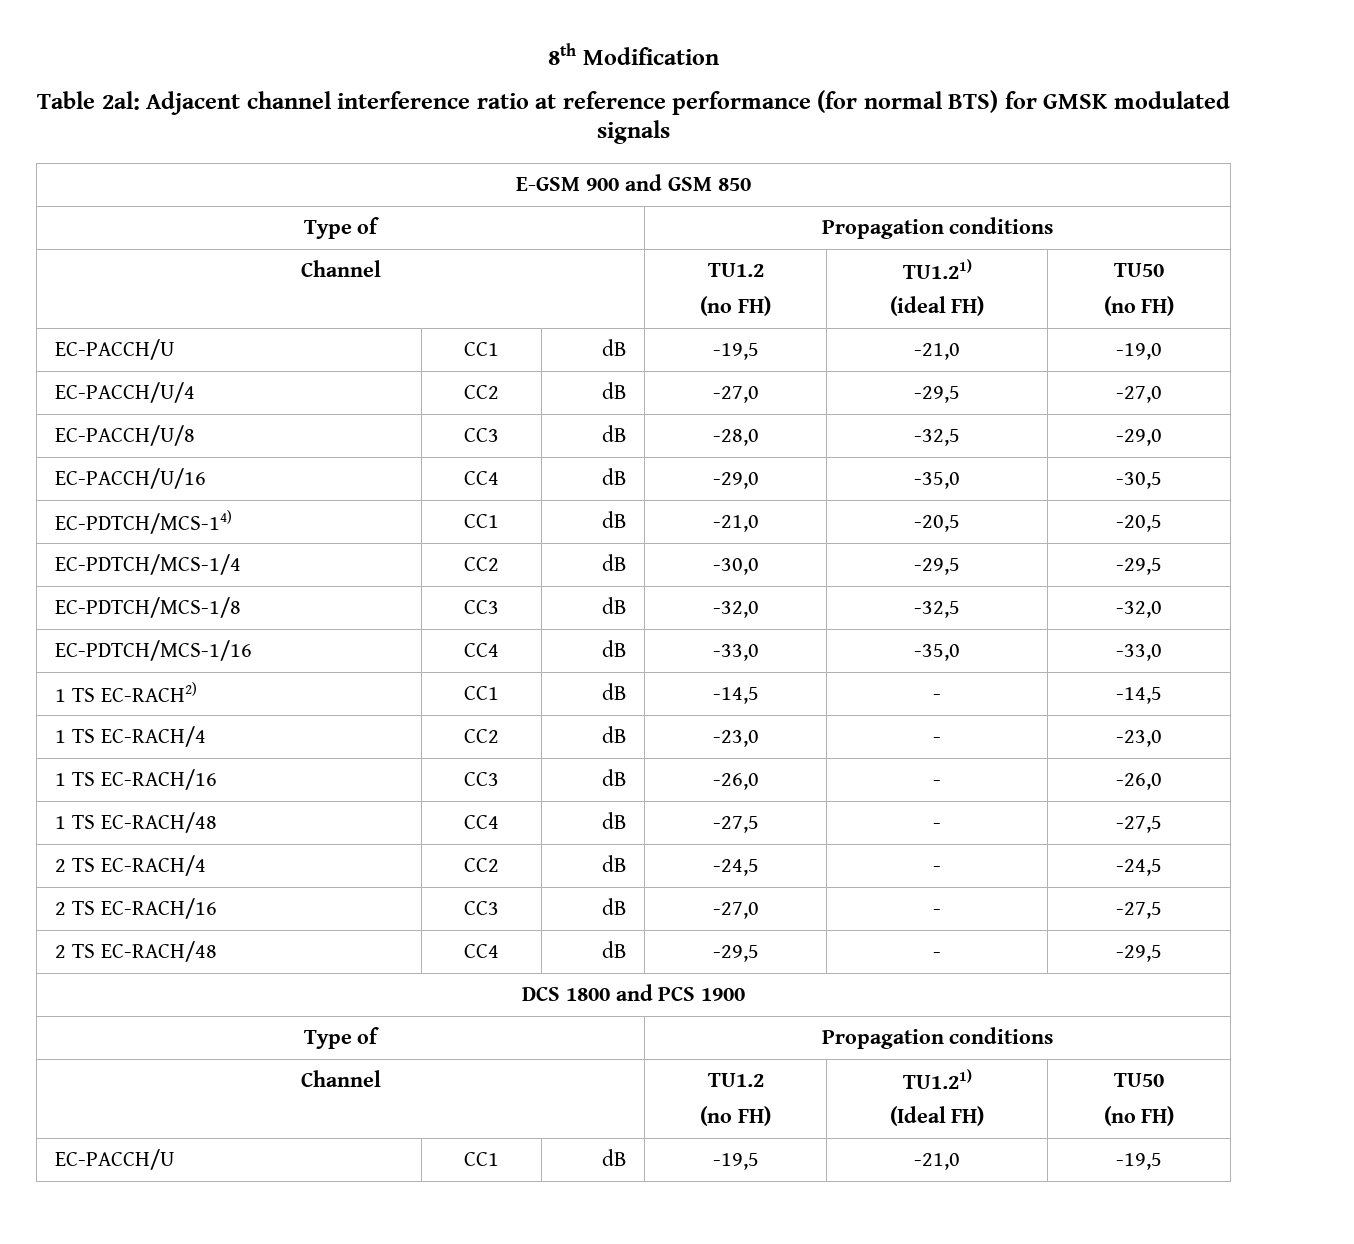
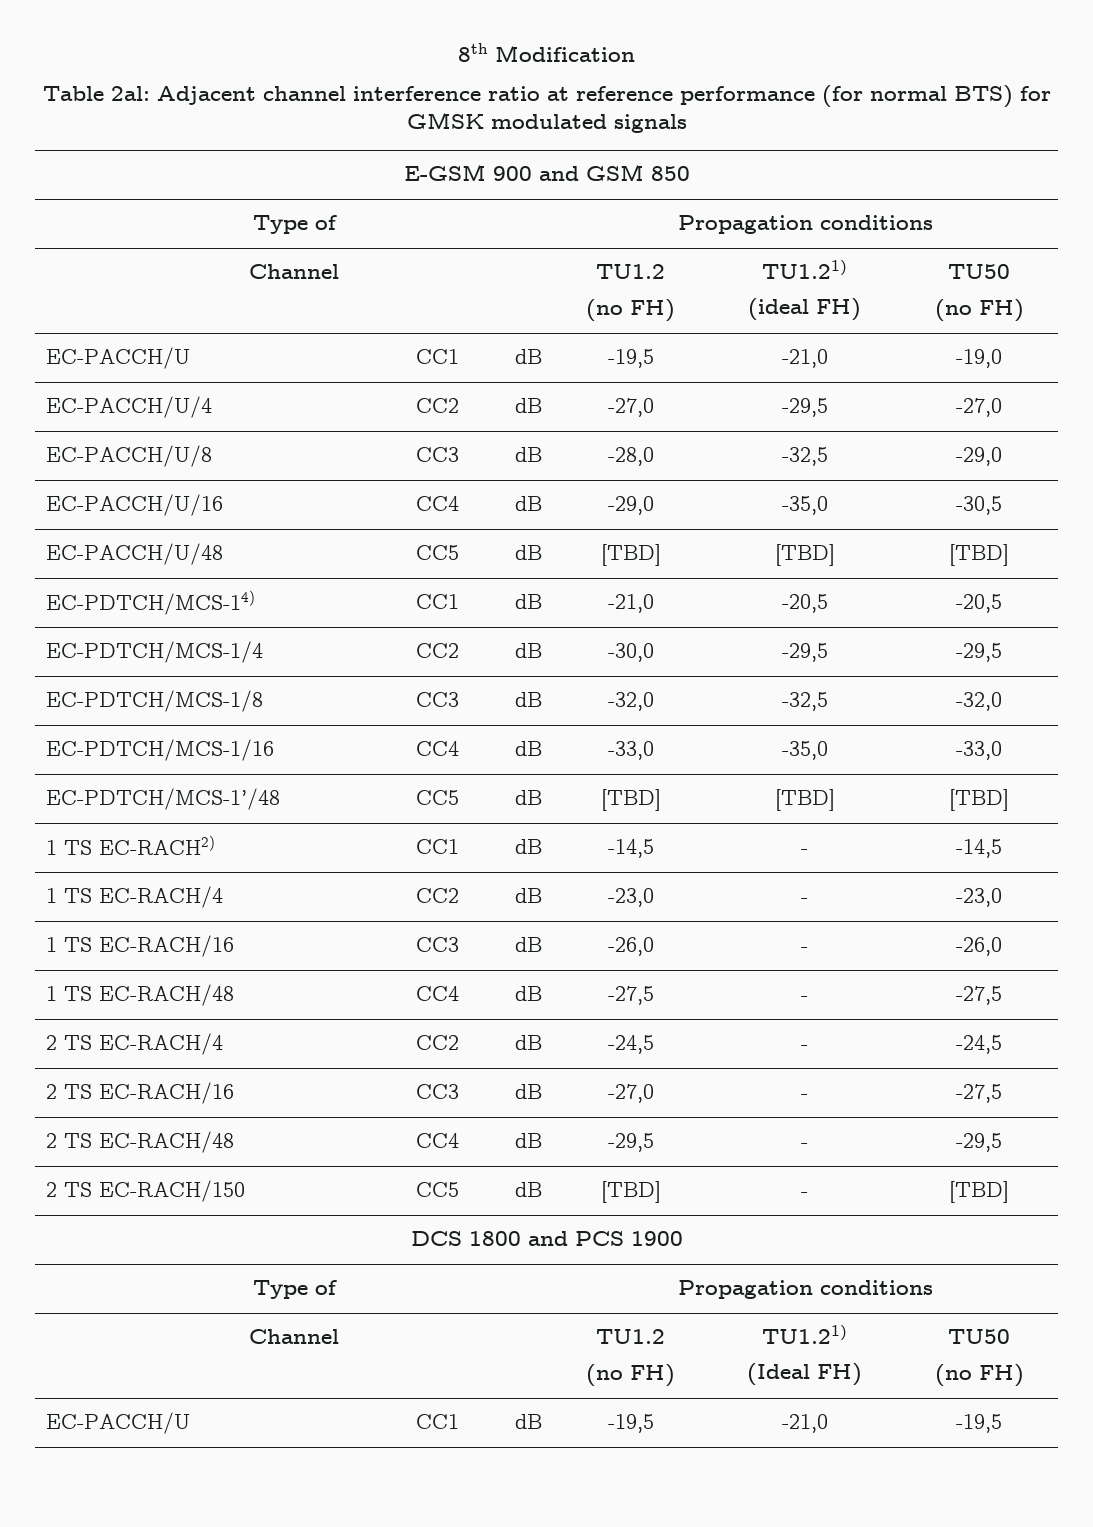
(1162, 480) none -> [45,543,223,565] [416,545,459,560] [515,545,543,560] [600,544,661,566] [774,544,835,566] [949,544,1009,566] // EC-PACCH/U/48 | CC5 | dB | [TBD] | [TBD] | [TBD]
(1162, 652) none -> [45,788,280,810] [416,790,459,805] [515,790,543,805] [600,789,661,811] [774,789,835,811] [949,789,1009,811] // EC-PDTCH/MCS-1’/48 | CC5 | dB | [TBD] | [TBD] | [TBD]
(1162, 953) none -> [45,1180,245,1202] [416,1182,459,1197] [515,1182,543,1197] [600,1181,661,1203] [801,1192,808,1197] [949,1181,1009,1203] // 2 TS EC-RACH/150 | CC5 | dB | [TBD] | - | [TBD]

